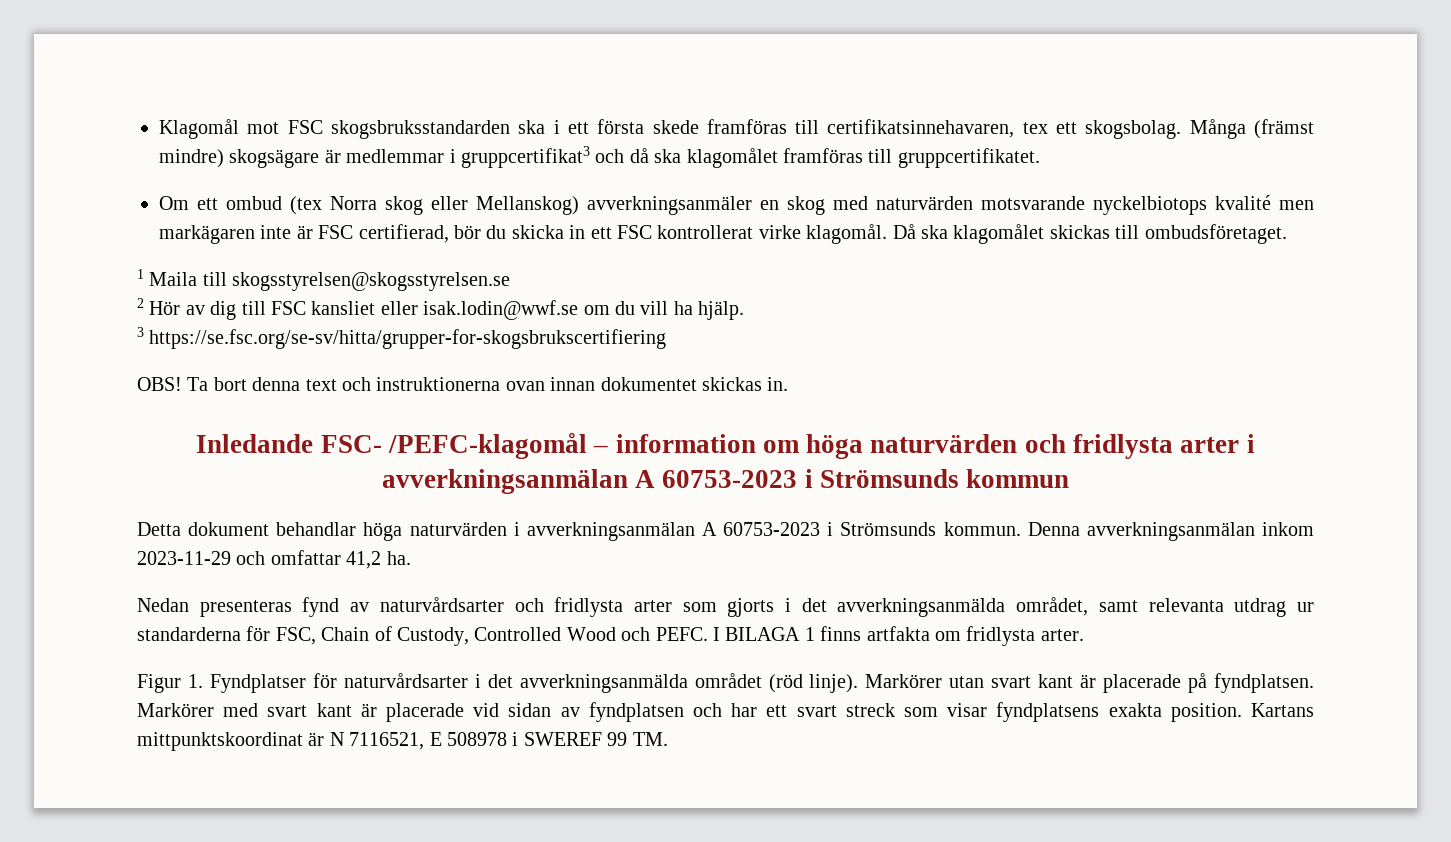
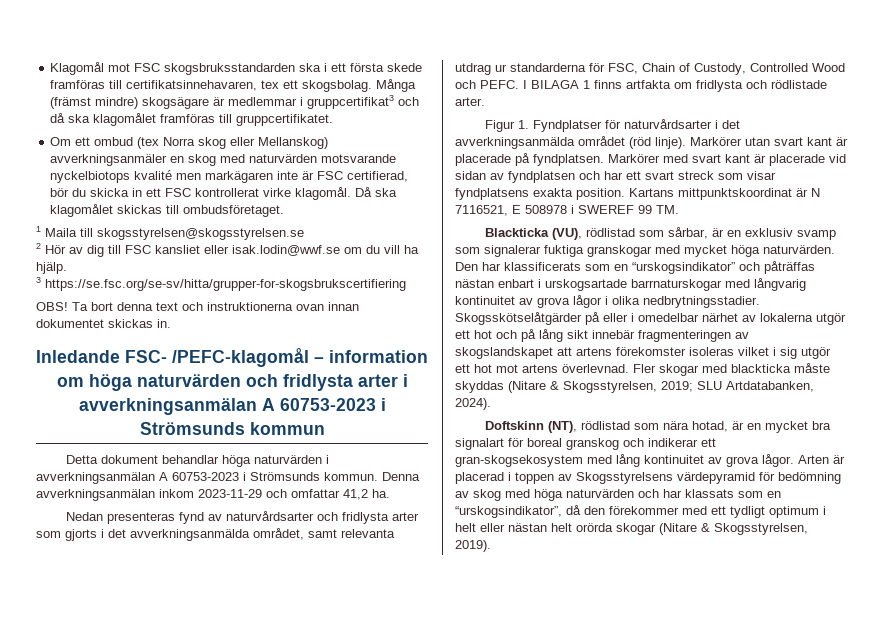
(1036, 636) none -> [746,80,827,89] och rödlistade
(668, 739) none -> [484,227,836,240] [455,245,835,257] [455,261,815,274] [455,278,806,291] [455,295,760,308] [455,312,846,325] [455,329,749,342] [455,347,831,359] [455,363,830,376] [455,381,814,393] [455,398,491,410] [484,421,831,433] [455,438,716,450] [455,454,845,467] [455,472,841,484] [455,489,781,501] [455,505,826,518] [455,523,808,535] [455,540,491,552] // Blackticka (VU), rödlistad som sårbar, är en exklusiv svamp som signalerar fuktiga granskogar med mycket höga naturvärden. Den har klassificerats som en “urskogsindikator” och påträffas nästan enbart i urskogsartade barrnaturskogar med långvarig kontinuitet av grova lågor i olika nedbrytningsstadier. Skogsskötselåtgärder på eller i omedelbar närhet av lokalerna utgör ett hot och på lång sikt innebär fragmenteringen av skogslandskapet att artens förekomster isoleras vilket i sig utgör ett hot mot artens överlevnad. Fler skogar med blackticka måste skyddas (Nitare & Skogsstyrelsen, 2019; SLU Artdatabanken, 2024). // Doftskinn (NT), rödlistad som nära hotad, är en mycket bra signalart för boreal granskog och indikerar ett gran-skogsekosystem med lång kontinuitet av grova lågor. Arten är placerad i toppen av Skogsstyrelsens värdepyramid för bedömning av skog med höga naturvärden och har klassats som en “urskogsindikator”, då den förekommer med ett tydligt optimum i helt eller nästan helt orörda skogar (Nitare & Skogsstyrelsen, 2019).

